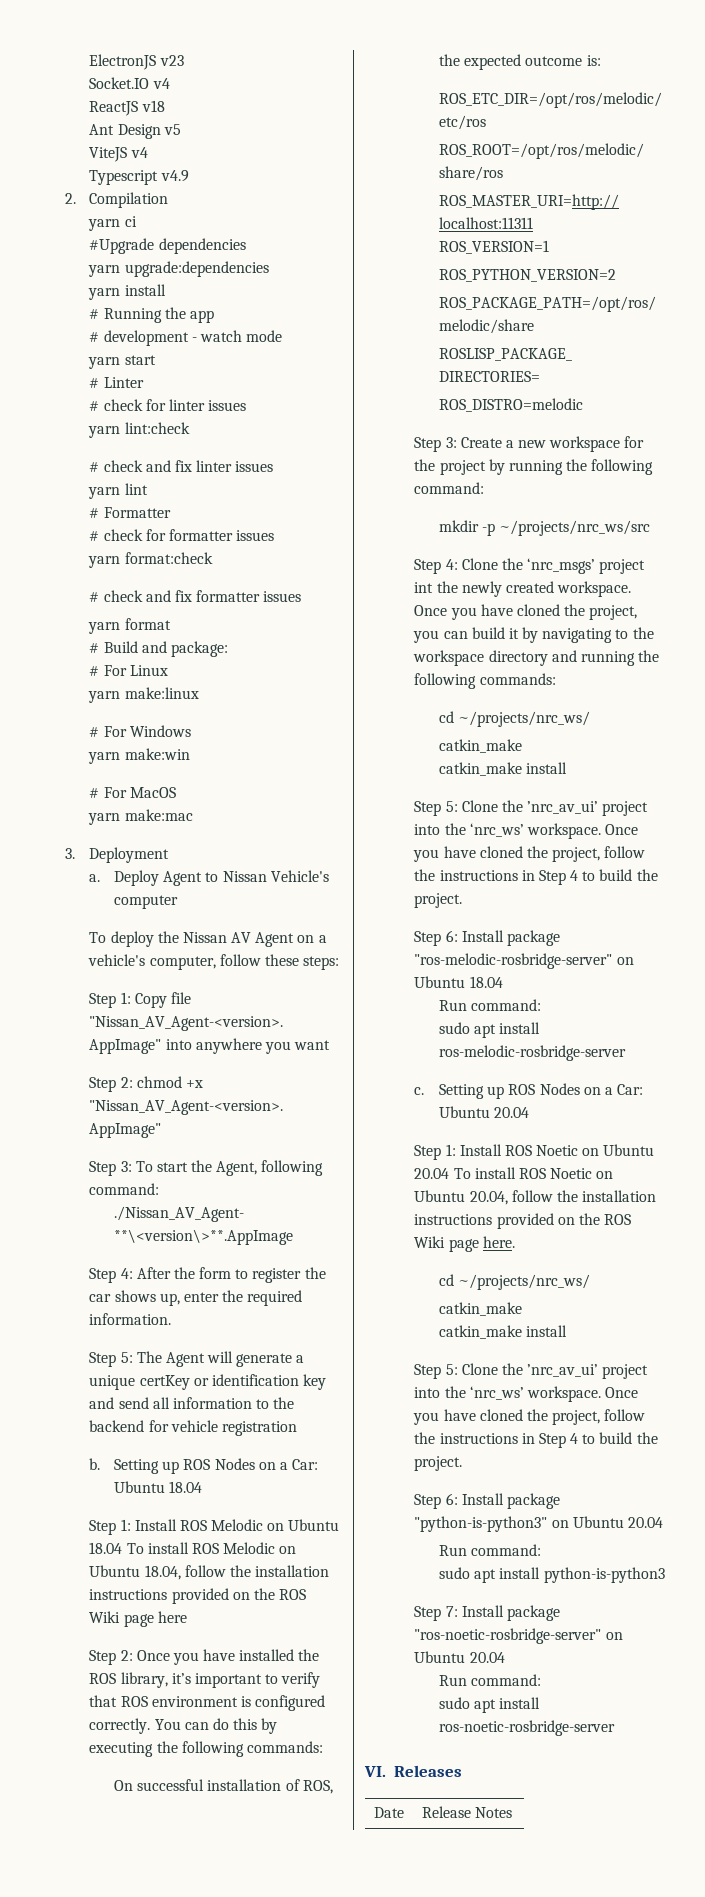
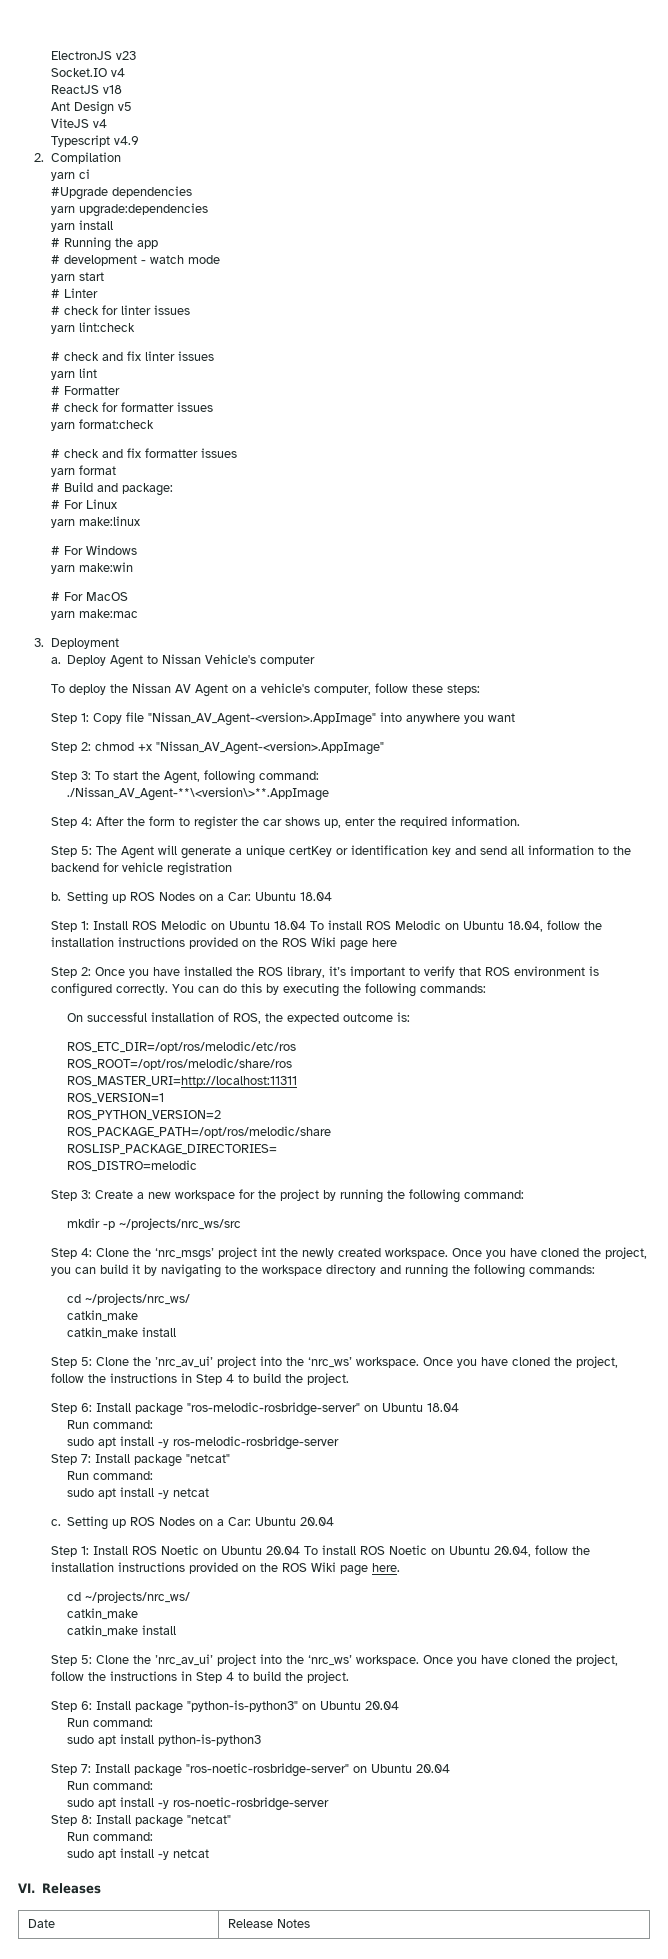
(541, 1028) none -> [157,1439,169,1448] -y
(627, 1053) none -> [50,1454,230,1467] [66,1471,153,1480] [66,1487,209,1499] // Step 7: Install package "netcat" // Run command: // sudo apt install -y netcat
(541, 1703) none -> [157,1800,169,1809] -y
(616, 1728) none -> [50,1815,231,1828] [66,1832,153,1841] [66,1848,209,1860] // Step 8: Install package "netcat" // Run command: // sudo apt install -y netcat

